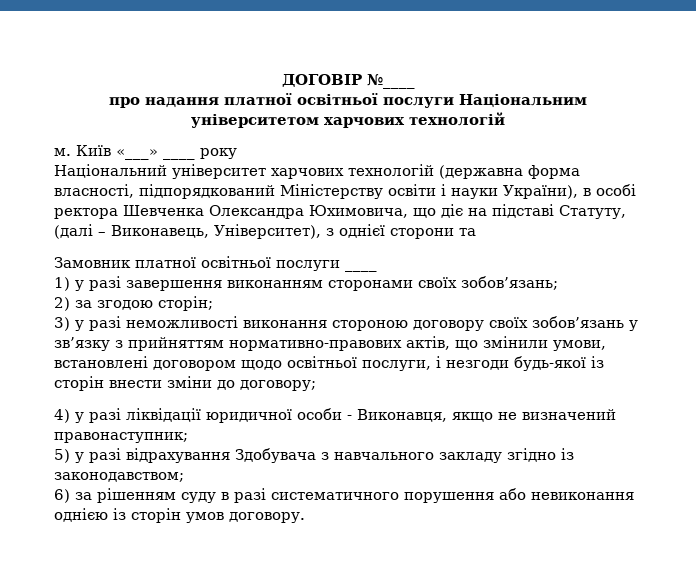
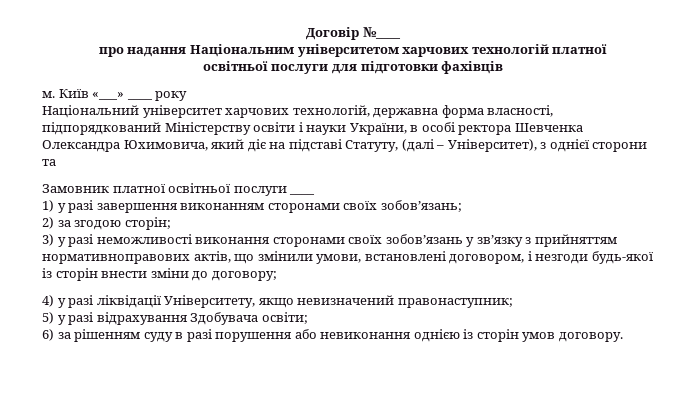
[281,74,362,87] ДОГОВІР -> [306,27,360,40] Договір
[224,93,454,108] платної освітньої послуги -> (187, 52) none
(505, 119) none -> [552,44,608,54] [202,61,504,74] платної // освітньої послуги для підготовки фахівців
[348,164,523,179] технологій (державна -> [292,105,439,118] технологій, державна
[503,185,578,199] України), -> [349,123,407,135] України,
[413,208,436,218] що -> [211,139,245,149] який
[111,225,209,238] Виконавець, -> (445, 147) none
[332,320,484,331] стороною договору -> [272,237,345,247] сторонами
[229,340,402,351] нормативно-правових -> [42,254,190,264] нормативноправових
[153,356,431,371] договором щодо освітньої послуги, -> [449,254,525,264] договором,
[206,408,616,423] юридичної особи - Виконавця, якщо не визначений -> [164,295,395,308] Університету, якщо невизначений
[321,448,574,463] [54,472,184,482] з навчального закладу згідно із законодавством; -> [261,312,308,324] освіти;
[271,492,399,500] систематичного -> (212, 335) none

